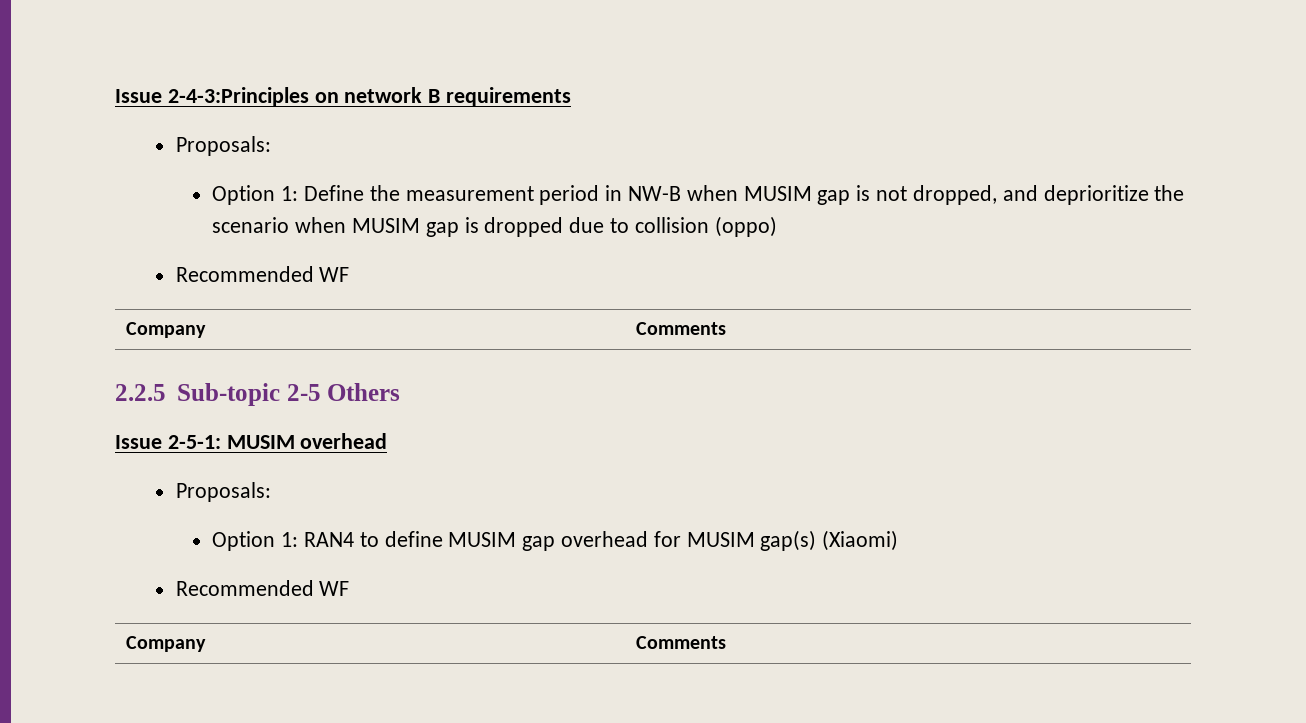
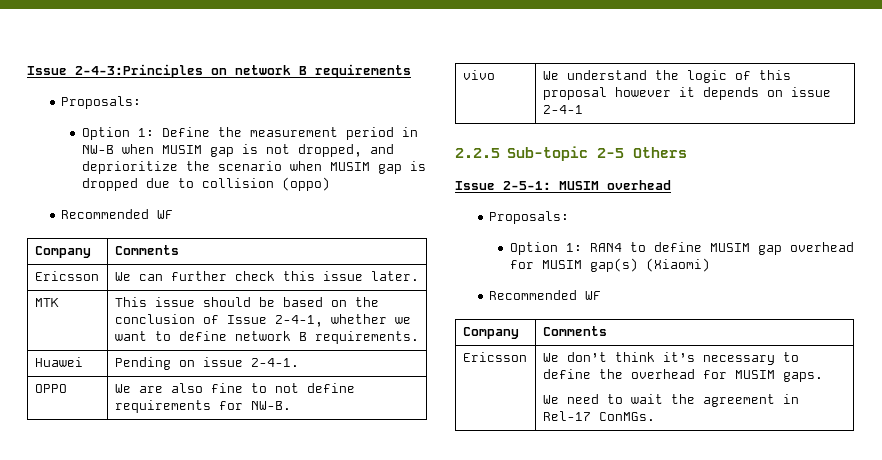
(727, 328) none -> [34,271,99,281] [114,271,419,281] [34,298,59,307] [114,297,379,307] [114,314,411,327] [114,331,419,344] [34,357,83,367] [114,357,299,370] [34,384,67,393] [114,383,355,393] [114,400,291,413] [462,70,495,80] [542,70,791,83] [542,87,831,100] [542,105,583,114] // Ericsson | We can further check this issue later. // MTK | This issue should be based on the conclusion of Issue 2-4-1, whether we want to define network B requirements. // Huawei | Pending on issue 2-4-1. // OPPO | We are also fine to not define requirements for NW-B. // vivo | We understand the logic of this proposal however it depends on issue 2-4-1
(727, 642) none -> [462,352,527,362] [542,352,799,365] [542,369,823,382] [542,394,799,407] [542,411,655,421] // Ericsson | We don’t think it’s necessary to define the overhead for MUSIM gaps. // We need to wait the agreement in Rel-17 ConMGs.

